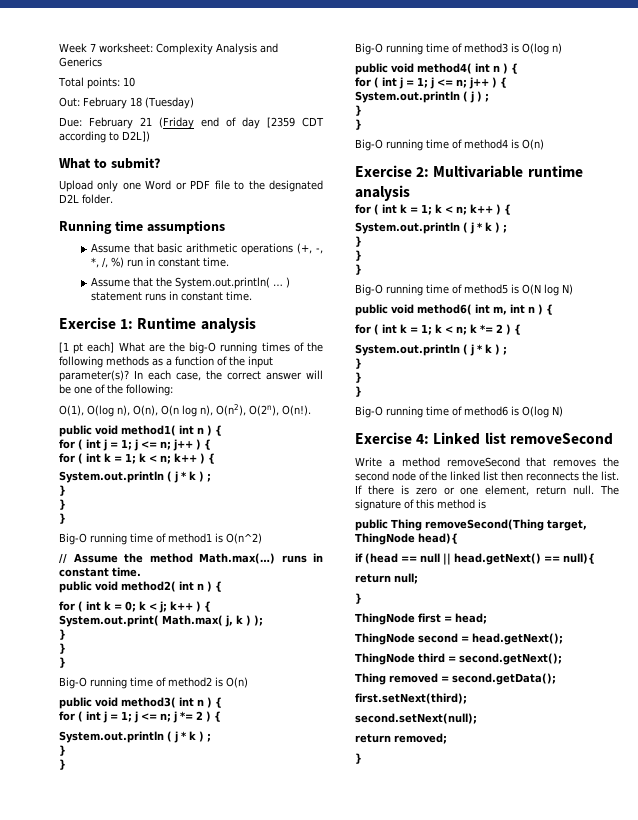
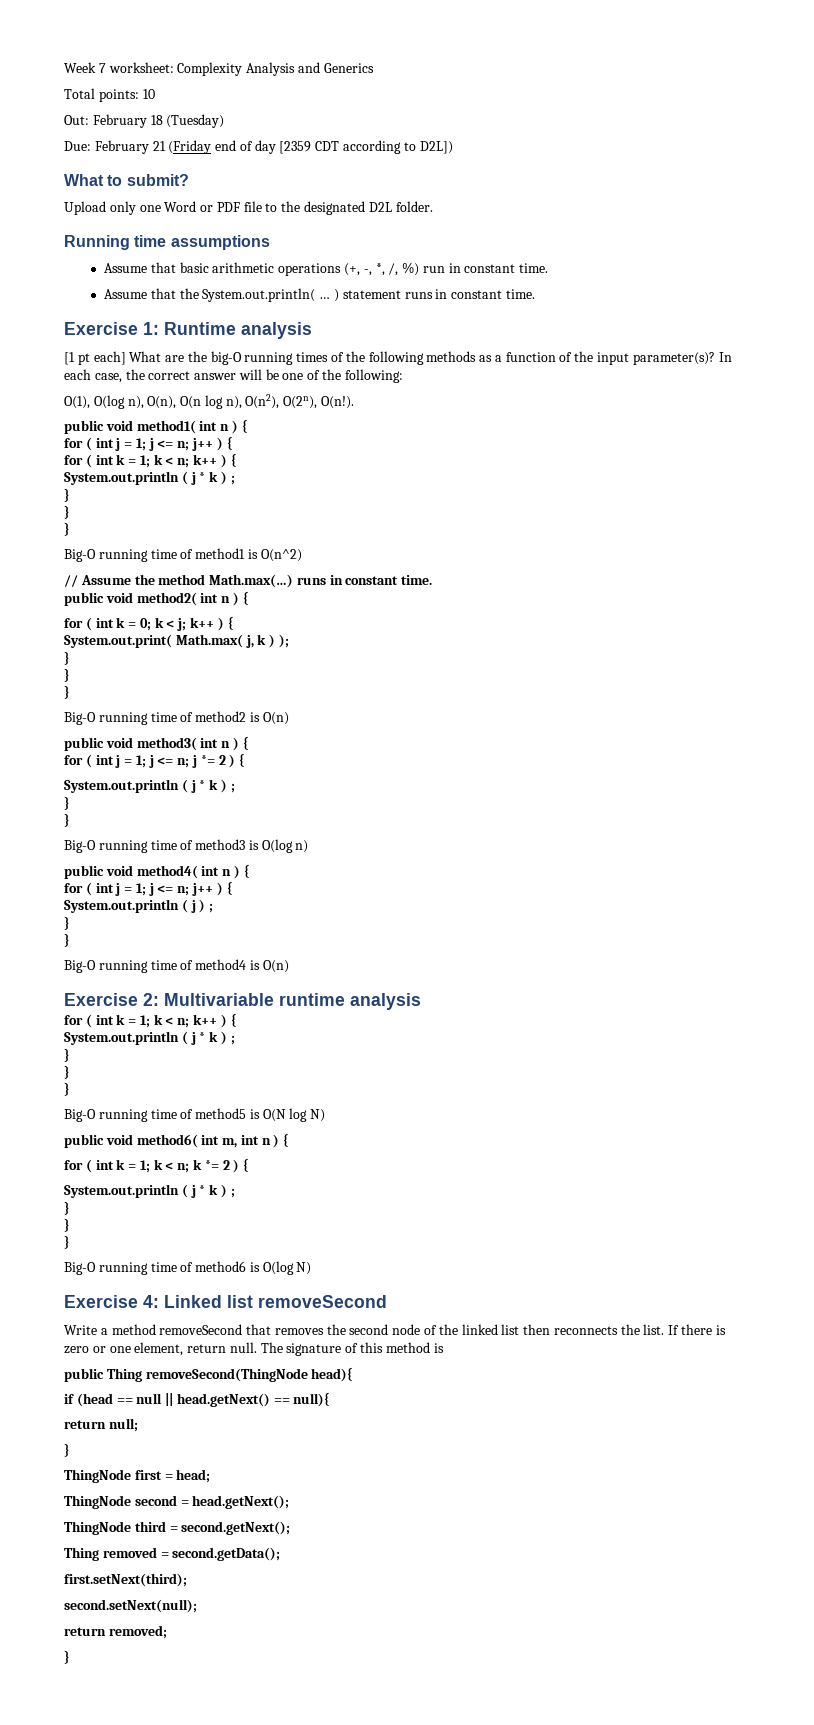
[425,519,587,531] [355,533,415,545] removeSecond(Thing target, ThingNode -> [145,1368,308,1382] removeSecond(ThingNode

